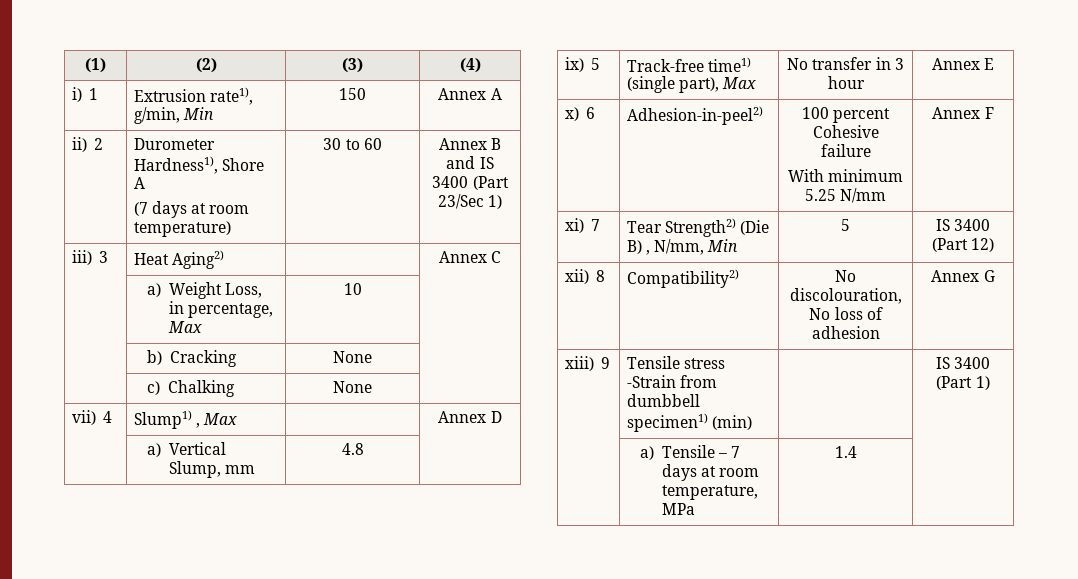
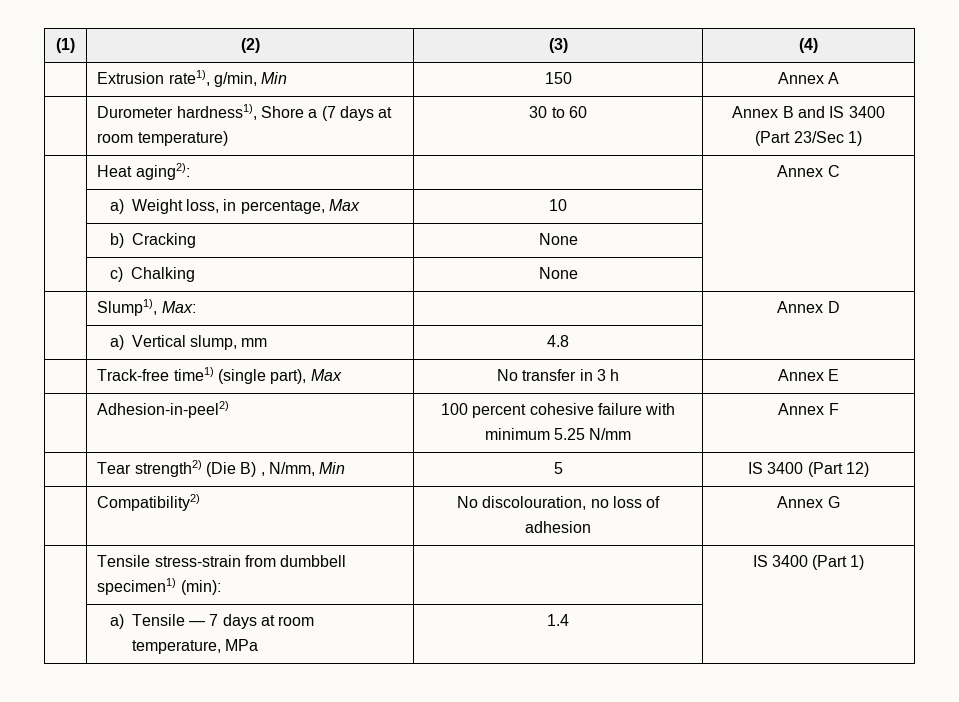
[71,87,99,102] i) 1 -> (818, 45) none
[71,137,104,152] ii) 2 -> (840, 78) none
[133,156,264,174] [133,177,145,189] Hardness1), Shore A // -> [176,104,318,120] hardness1), Shore a
[71,250,109,265] iii) 3 -> (862, 138) none
[171,250,224,269] Aging2) -> [135,163,190,180] aging2):
[225,283,263,298] Loss, -> [185,199,219,213] loss,
[71,410,113,425] [133,410,238,429] vii) 4 | Slump1) , Max -> [97,299,196,316] | Slump1), Max:
[169,461,222,478] Slump, -> [189,335,237,350] slump,
[564,57,601,72] ix) 5 -> (569, 341) none
[827,76,865,89] hour -> [610,369,620,381] h
[564,107,596,121] x) 6 -> (840, 375) none
[812,125,879,138] Cohesive -> [529,403,594,415] cohesive
[787,169,824,182] // With -> [645,403,676,415] with
[564,218,601,233] xi) 7 -> (839, 409) none
[664,218,736,237] Strength2) -> [134,460,202,477] strength2)
[564,269,606,284] xii) 8 -> (869, 469) none
[809,308,831,320] No -> [590,499,609,508] no
[564,356,611,371] [626,356,725,369] [626,375,676,388] xiii) 9 | Tensile stress -Strain -> [97,555,241,567] | Tensile stress-strain
[711,415,752,430] (min) -> [180,580,221,595] (min):
[718,453,728,458] – -> [188,621,205,626] —

